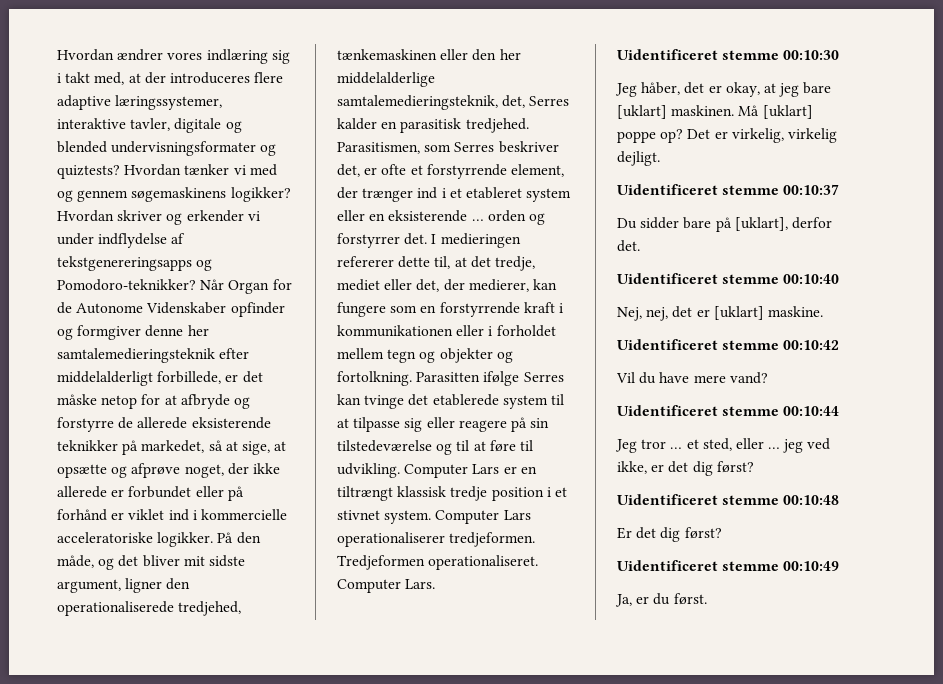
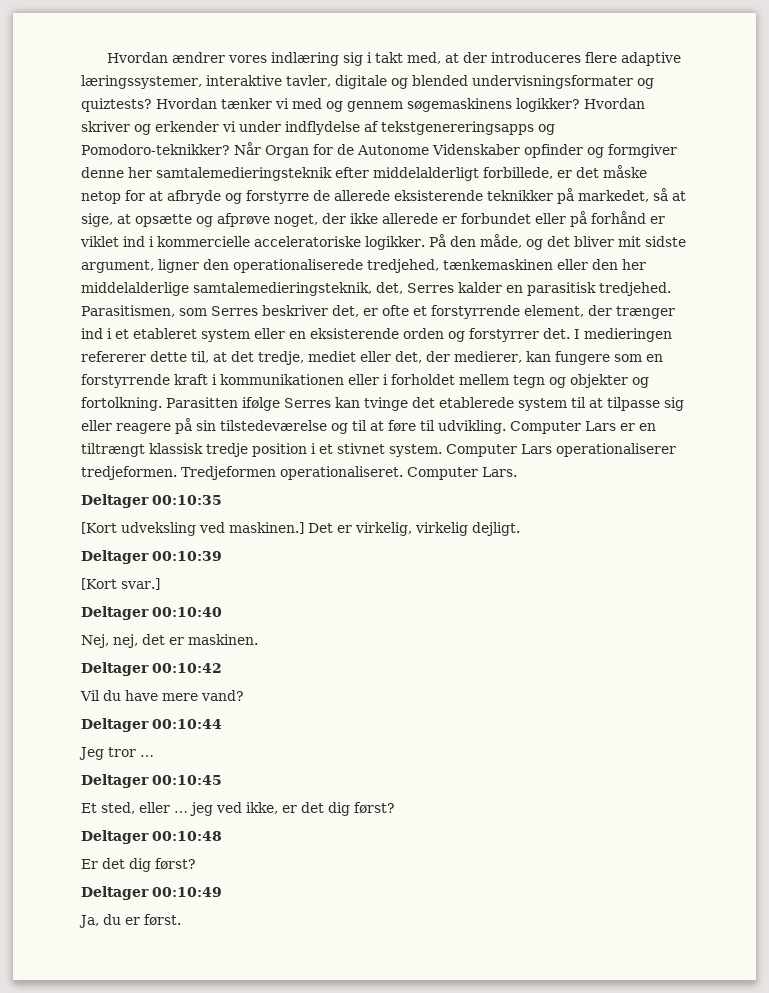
[471,219,484,221] … -> (399, 333) none
[617,49,840,60] [615,82,832,97] [617,105,813,119] [617,129,684,143] Uidentificeret stemme 00:10:30 // Jeg håber, det er okay, at jeg bare [uklart] maskinen. Må [uklart] poppe op? -> [81,494,222,508] [81,522,304,536] Deltager 00:10:35 // [Kort udveksling ved maskinen.]
[617,184,840,195] [617,217,832,232] [617,240,640,252] [617,273,780,284] Uidentificeret stemme 00:10:37 // Du sidder bare på [uklart], derfor det. // Uidentificeret stemme -> [81,550,222,564] [81,578,160,590] [81,606,149,620] Deltager 00:10:39 // [Kort svar.] // Deltager
[713,306,823,320] [617,339,780,350] [uklart] maskine. // Uidentificeret stemme -> [188,634,258,645] [81,662,149,676] maskinen. // Deltager
[617,405,780,416] Uidentificeret stemme -> [81,718,149,732] Deltager
[686,439,699,449] et -> [81,774,222,788] [81,803,97,813] // Deltager 00:10:45 // Et
[617,494,780,505] Uidentificeret stemme -> [81,830,149,844] Deltager
[617,560,780,571] Uidentificeret stemme -> [81,886,149,900] Deltager
[636,593,671,605] er du -> [103,914,140,925] du er

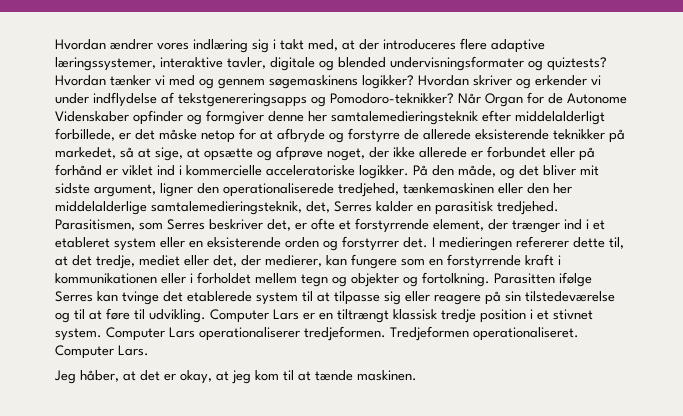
[81,494,222,508] [81,522,520,536] [81,550,222,564] [81,578,160,590] [81,606,222,620] [81,634,258,648] [81,662,222,676] [80,690,244,701] [81,718,222,732] [79,747,154,760] [81,774,222,788] [81,802,395,816] [81,830,222,844] [81,858,196,872] [81,886,222,900] [79,914,181,928] Deltager 00:10:35 // [Kort udveksling ved maskinen.] Det er virkelig, virkelig dejligt. // Deltager 00:10:39 // [Kort svar.] // Deltager 00:10:40 // Nej, nej, det er maskinen. // Deltager 00:10:42 // Vil du have mere vand? // Deltager 00:10:44 // Jeg tror … // Deltager 00:10:45 // Et sted, eller … jeg ved ikke, er det dig først? // Deltager 00:10:48 // Er det dig først? // Deltager 00:10:49 // Ja, du er først. -> [54,370,417,384] Jeg håber, at det er okay, at jeg kom til at tænde maskinen.

